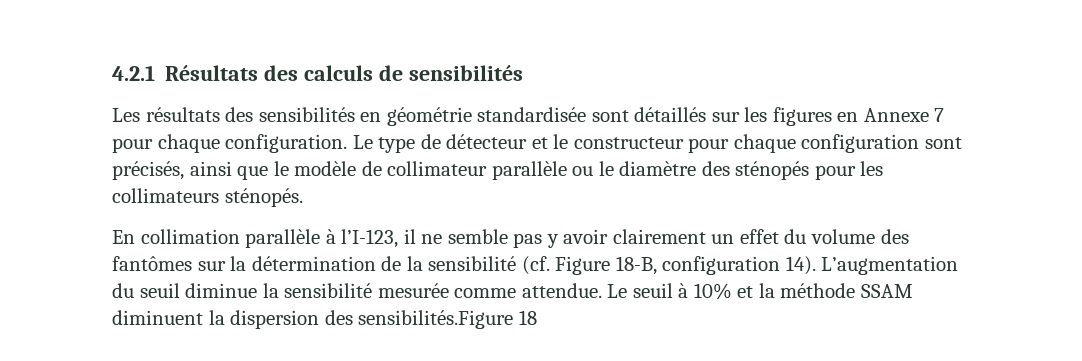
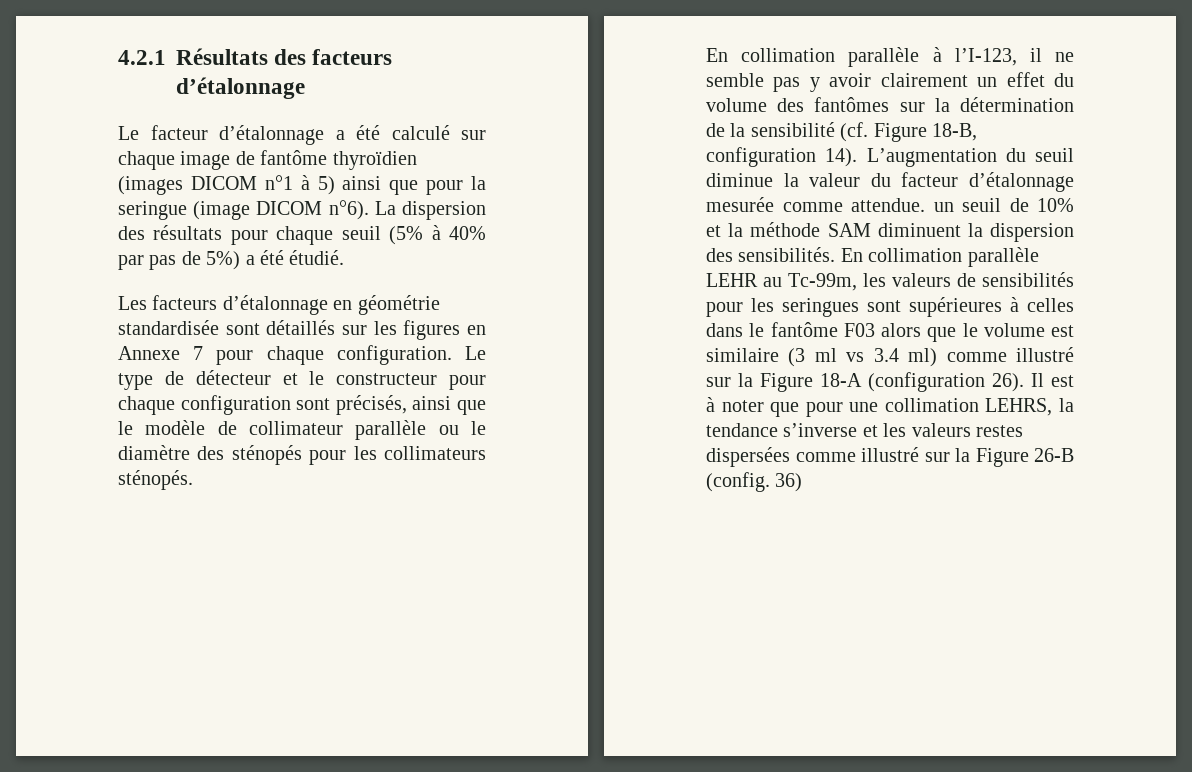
[304,65,524,81] [112,107,355,122] calculs de sensibilités // Les résultats des sensibilités -> [312,49,393,65] [176,77,305,99] [118,125,486,145] [118,150,417,170] [118,175,486,195] [118,200,486,220] [118,225,486,245] [118,250,345,270] [118,295,328,315] facteurs d’étalonnage // Le facteur d’étalonnage a été calculé sur chaque image de fantôme thyroïdien (images DICOM n°1 à 5) ainsi que pour la seringue (image DICOM n°6). La dispersion des résultats pour chaque seuil (5% à 40% par pas de 5%) a été étudié. // Les facteurs d’étalonnage
[284,283,689,298] sensibilité mesurée comme attendue. Le seuil à -> [809,172,1074,192] [706,197,1029,212] valeur du facteur d’étalonnage mesurée comme attendue. un seuil de
[861,284,914,298] SSAM -> [827,223,871,237] SAM
[358,310,537,329] sensibilités.Figure 18 -> [738,247,1039,267] [706,272,1074,291] [706,297,1074,317] [706,322,1074,342] [706,347,1074,367] [706,372,1074,392] [706,397,1074,417] [706,423,1023,437] [706,447,1074,467] [706,472,803,492] sensibilités. En collimation parallèle LEHR au Tc-99m, les valeurs de sensibilités pour les seringues sont supérieures à celles dans le fantôme F03 alors que le volume est similaire (3 ml vs 3.4 ml) comme illustré sur la Figure 18-A (configuration 26). Il est à noter que pour une collimation LEHRS, la tendance s’inverse et les valeurs restes dispersées comme illustré sur la Figure 26-B (config. 36)

